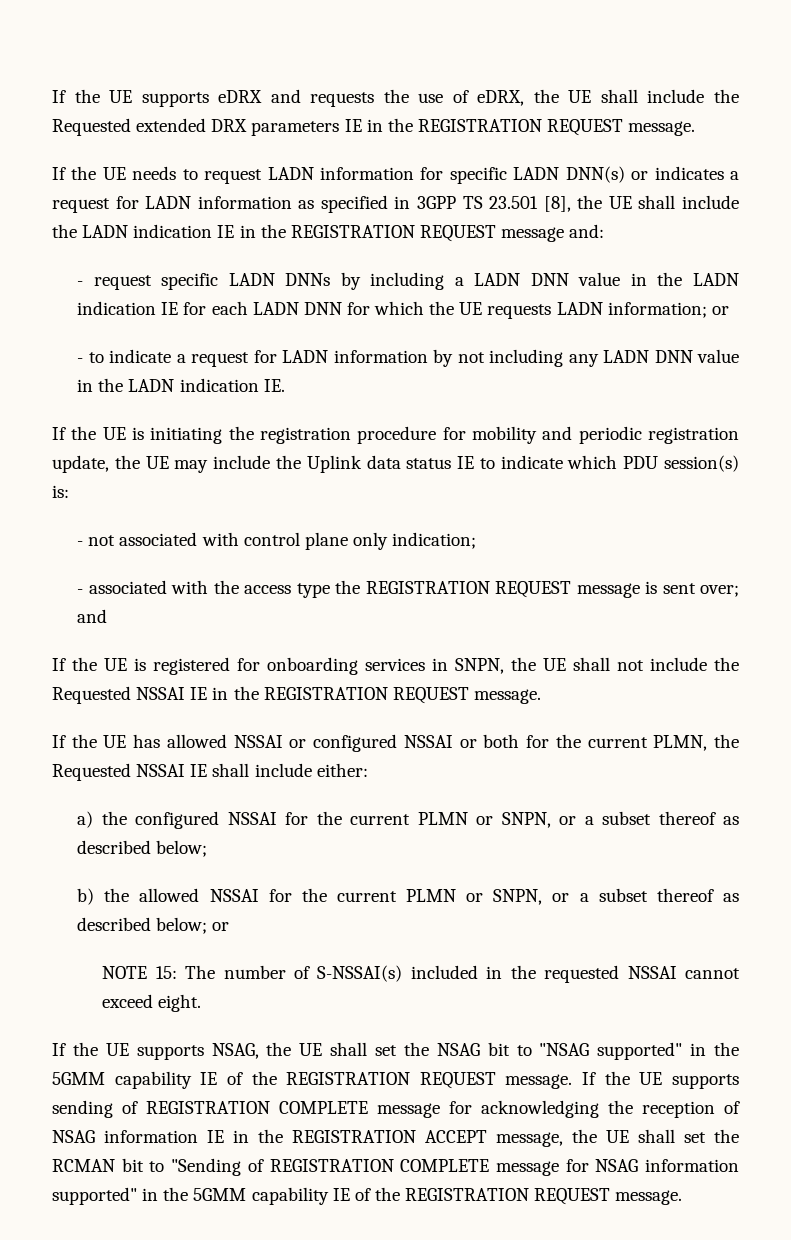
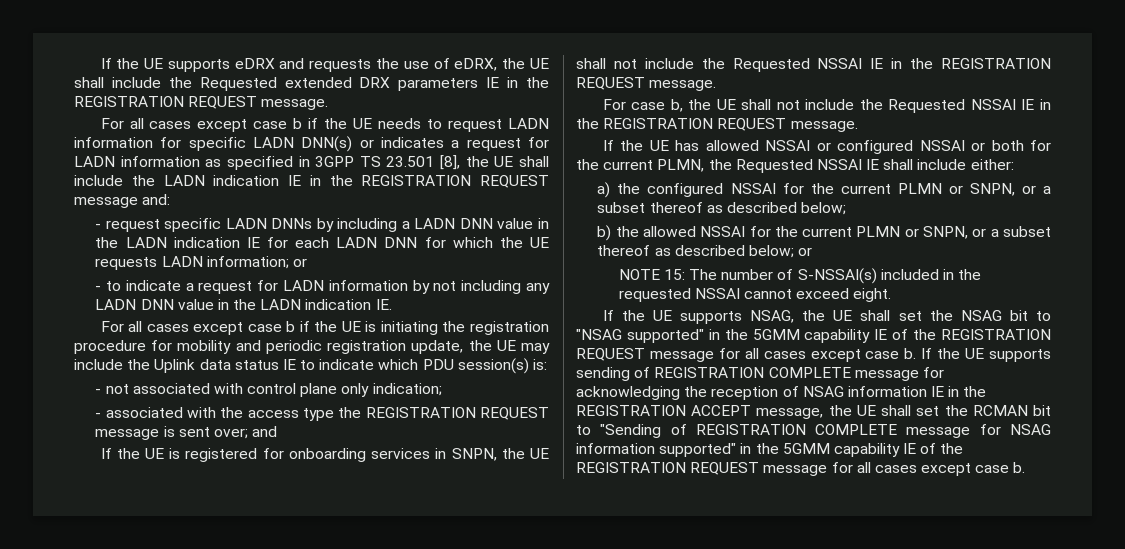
[52,167,66,180] If -> [100,118,319,132] For all cases except case b if
[52,427,66,440] If -> [100,321,310,335] For all cases except case b if
(541, 696) none -> [602,99,1051,113] [576,118,858,132] // For case b, the UE shall not include the Requested NSSAI IE in the REGISTRATION REQUEST message.
[505,1074,573,1089] message. -> [649,348,917,362] message for all cases except case b.
[615,1190,683,1205] message. -> [763,462,1026,476] message for all cases except case b.

